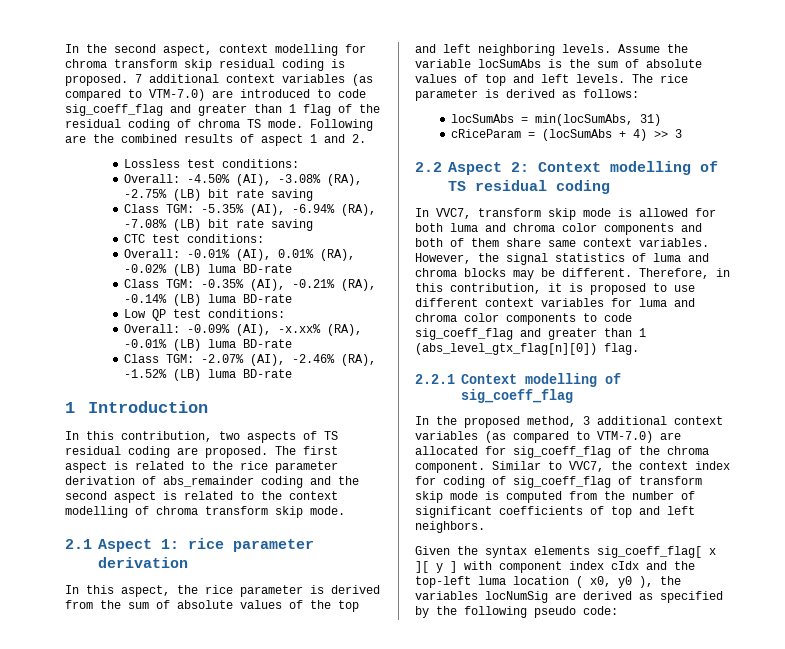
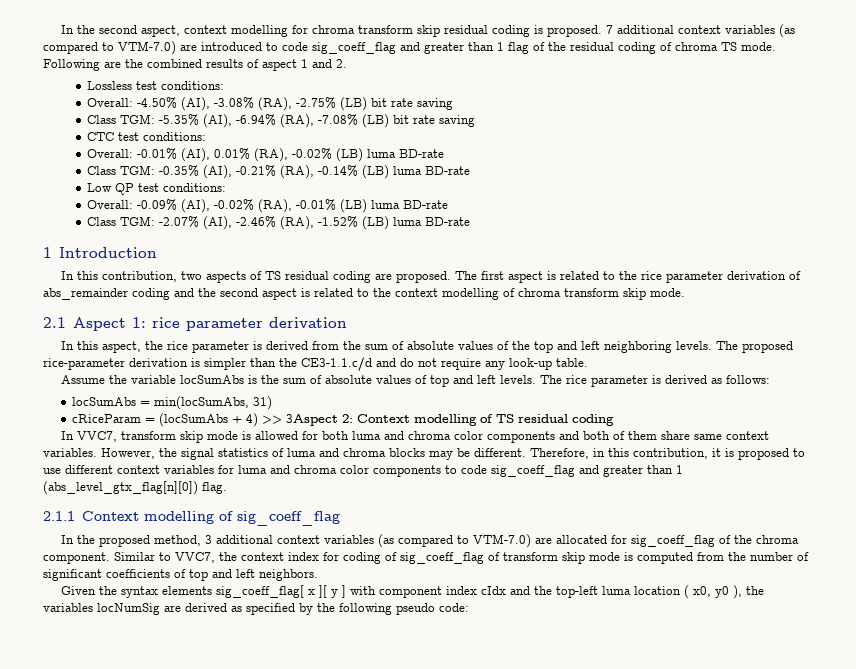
[278,324,322,333] -x.xx% -> [214,199,255,211] -0.02%
(611, 48) none -> [715,341,793,353] [43,357,588,371] The proposed rice-parameter derivation is simpler than the CE3-1.1.c/d and do not require any look-up table. //
[675,129,683,138] [415,162,502,175] 3 // 2.2 Aspect -> [286,414,339,426] 3Aspect
[415,374,455,384] 2.2.1 -> [43,511,75,521] 2.1.1

